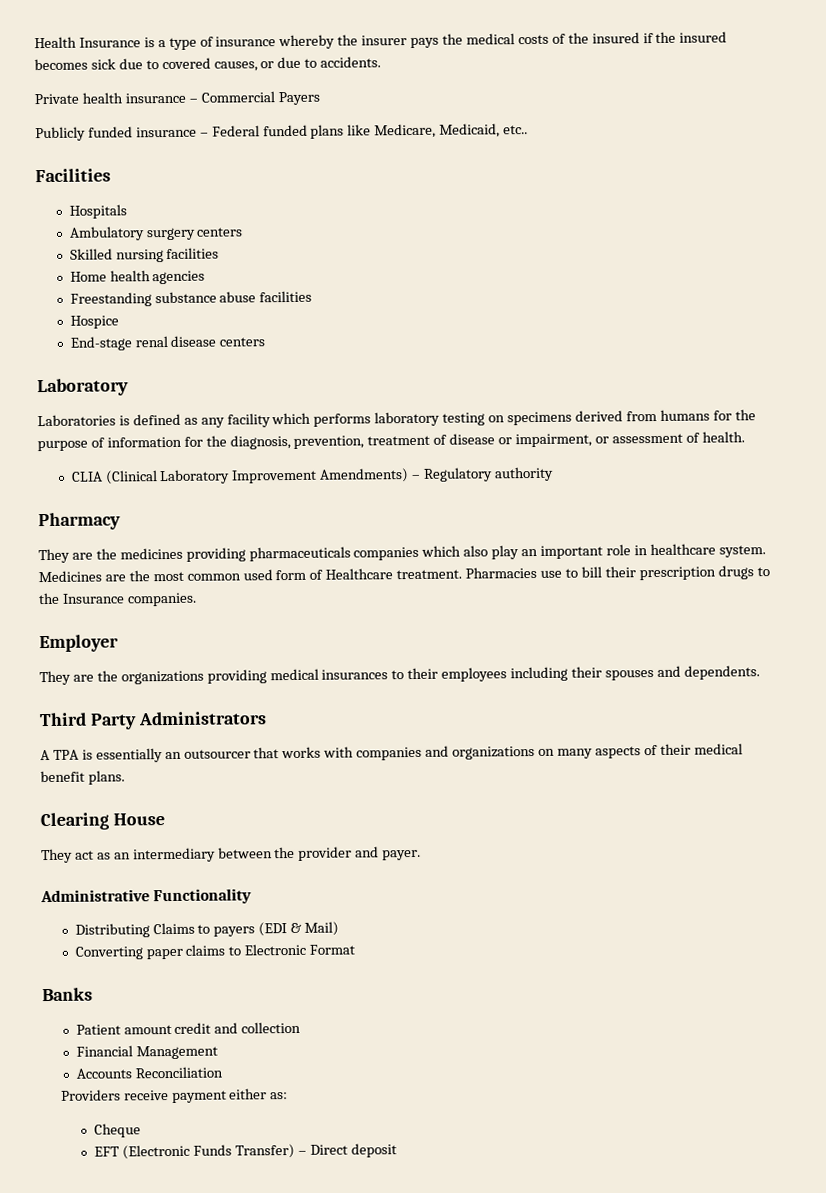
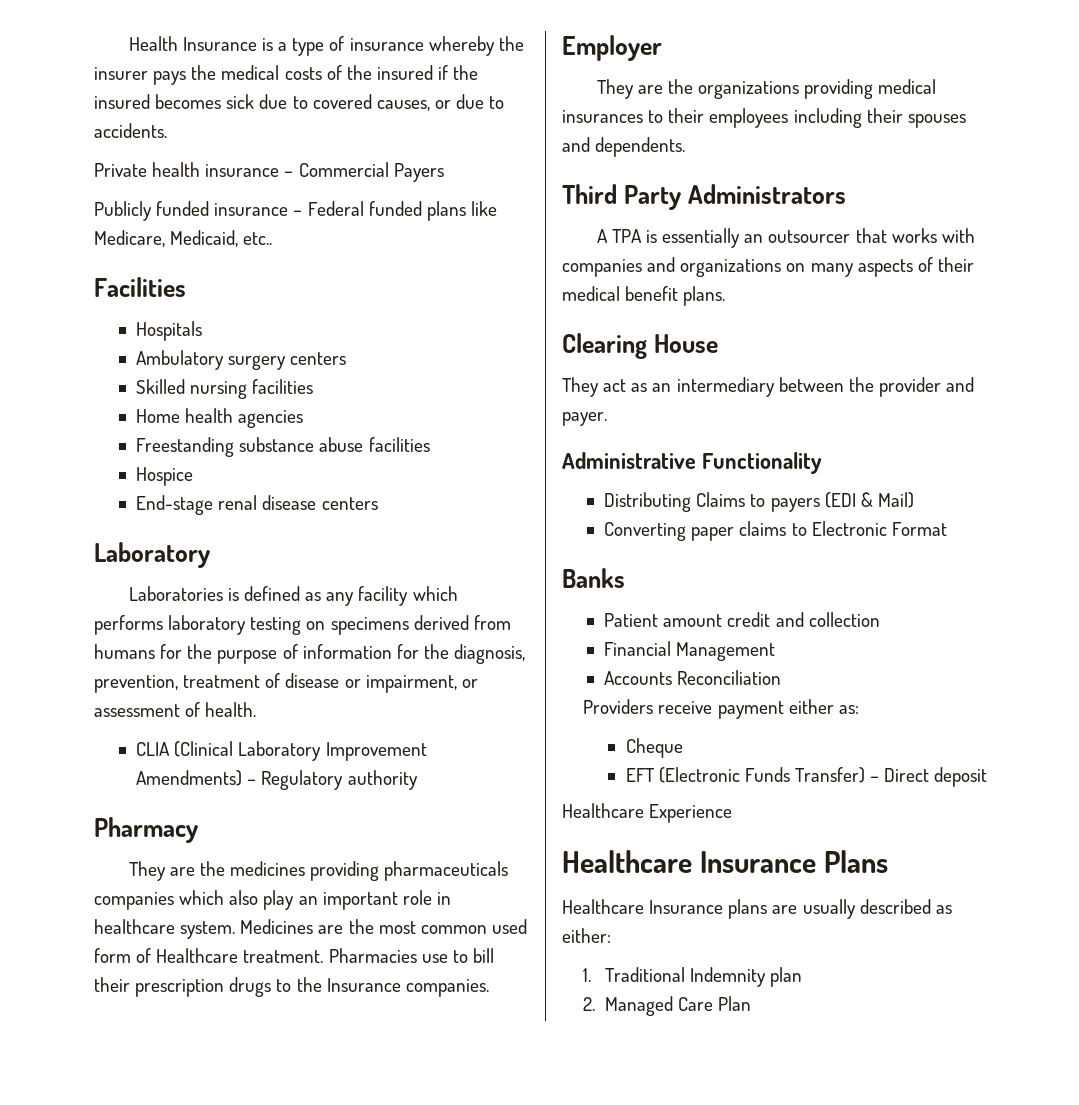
(397, 1150) none -> [562,803,733,823] [562,850,888,873] [562,899,952,919] [562,928,611,943] [583,967,802,987] [583,996,752,1016] // Healthcare Experience // Healthcare Insurance Plans // Healthcare Insurance plans are usually described as either: // 1. Traditional Indemnity plan // 2. Managed Care Plan

